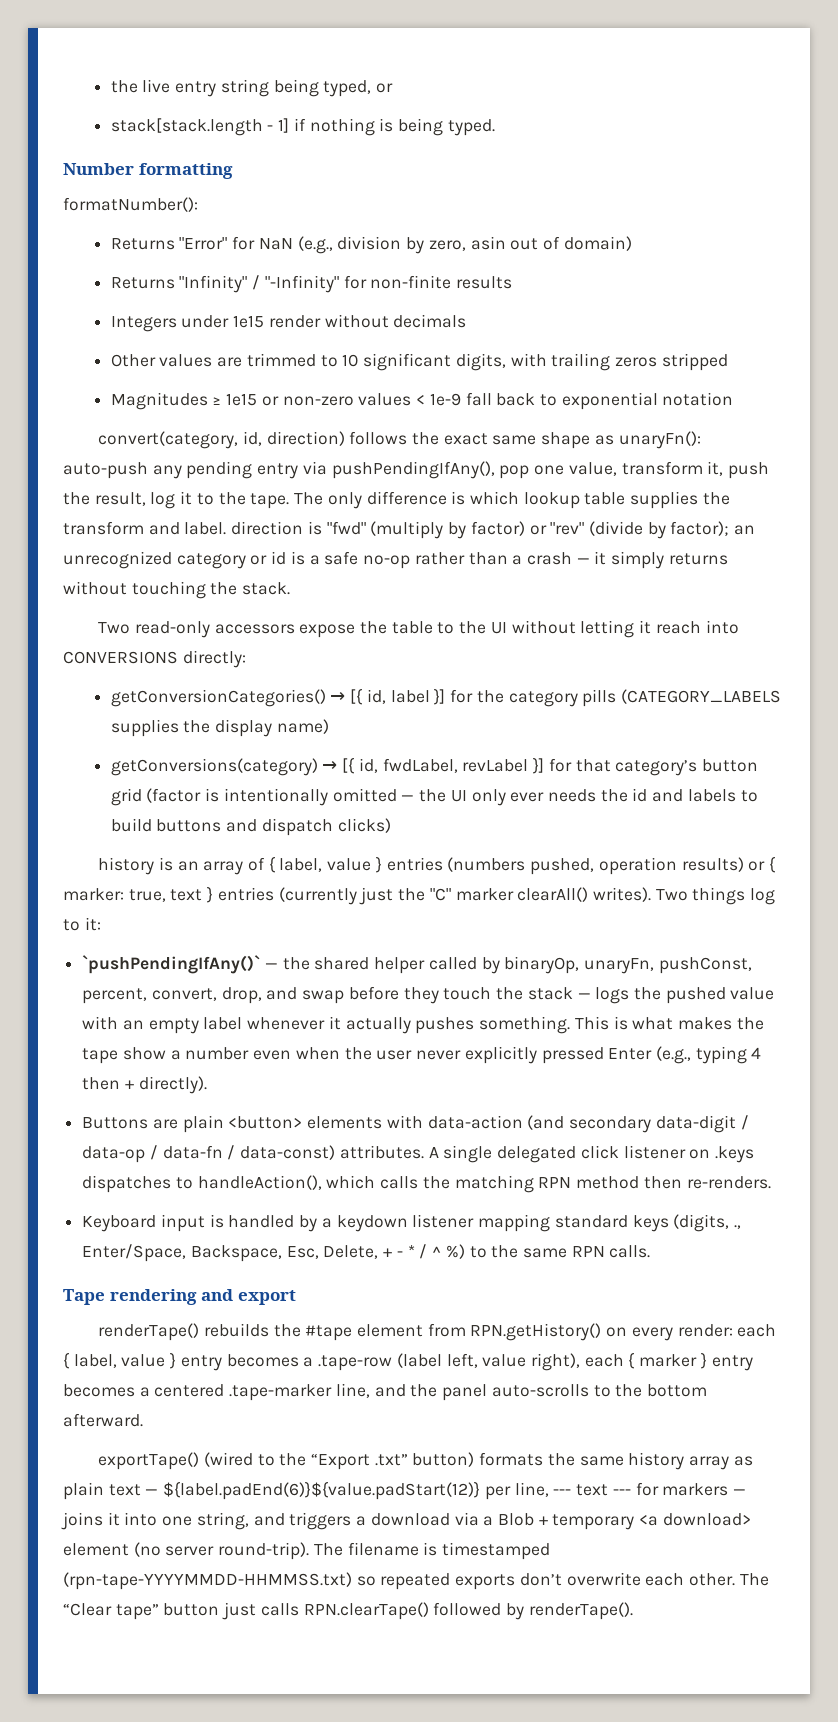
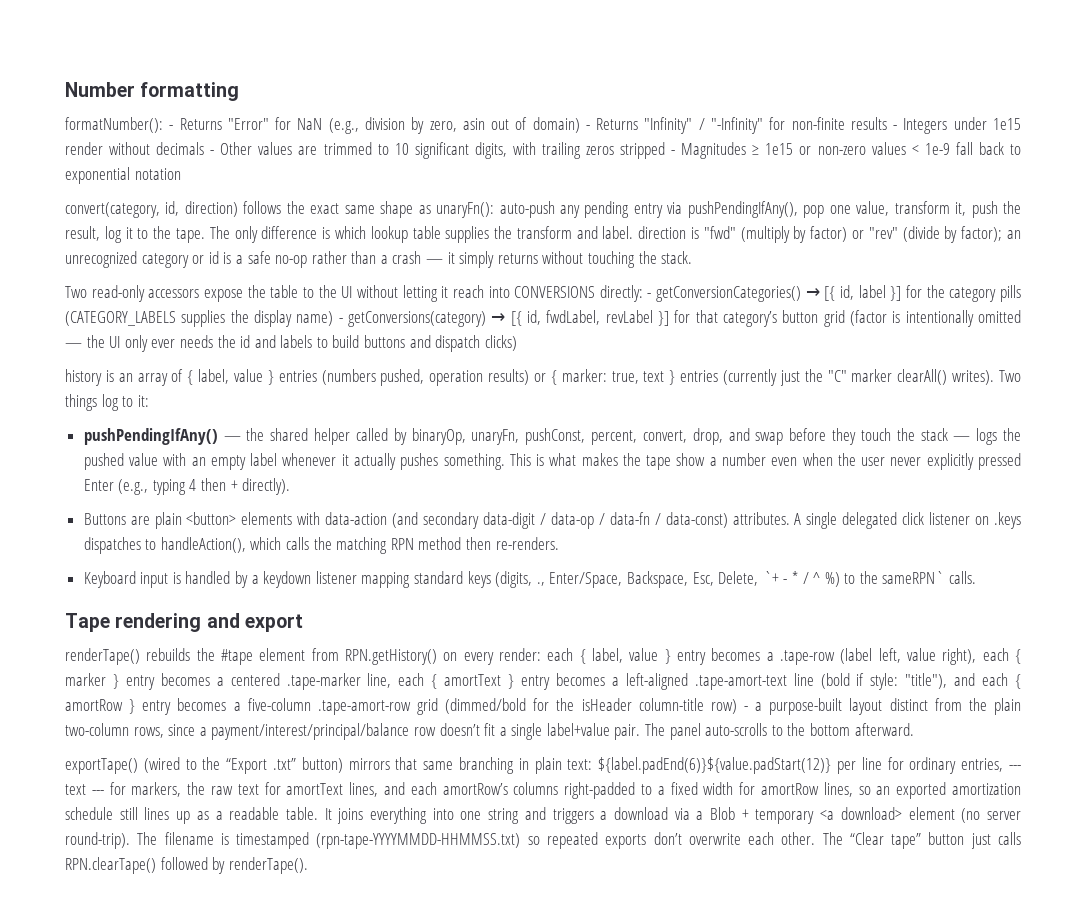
[110,79,394,97] [110,118,495,136] the live entry string being typed, or // stack[stack.length - 1] if nothing is being typed. // -> (65, 89) none
(198, 204) // -> [169,125,174,130] -
(632, 243) // -> [585,125,590,130] -
(513, 282) // -> [893,125,898,130] -
(467, 321) // -> [210,150,215,155] -
(728, 362) // -> [671,150,676,155] -
(246, 659) // -> [647,293,652,298] -
(329, 726) // -> [338,318,343,323] -
[82,955,261,974] `pushPendingIfAny()` -> [83,428,218,445] pushPendingIfAny()
[383,1248,393,1257] + -> [762,571,779,584] `+
[522,1246,605,1258] same RPN -> [882,571,945,584] sameRPN`
[374,1384,438,1397] and the -> [398,673,1022,690] [65,698,1021,715] [65,723,666,740] each { amortText } entry becomes a left-aligned .tape-amort-text line (bold if style: "title"), and each { amortRow } entry becomes a five-column .tape-amort-row grid (dimmed/bold for the isHeader column-title row) - a purpose-built layout distinct from the plain two-column rows, since a payment/interest/principal/balance row doesn’t fit a single label+value pair. The
[479,1452,753,1470] [63,1481,746,1500] [61,1512,120,1530] formats the same history array as plain text — ${label.padEnd(6)}${value.padStart(12)} per line, --- text --- for markers — joins it -> [348,757,1021,774] [65,782,1021,799] [65,807,428,824] mirrors that same branching in plain text: ${label.padEnd(6)}${value.padStart(12)} per line for ordinary entries, --- text --- for markers, the raw text for amortText lines, and each amortRow’s columns right-padded to a fixed width for amortRow lines, so an exported amortization schedule still lines up as a readable table. It joins everything
[196,1512,249,1530] string, -> [488,808,520,824] string

